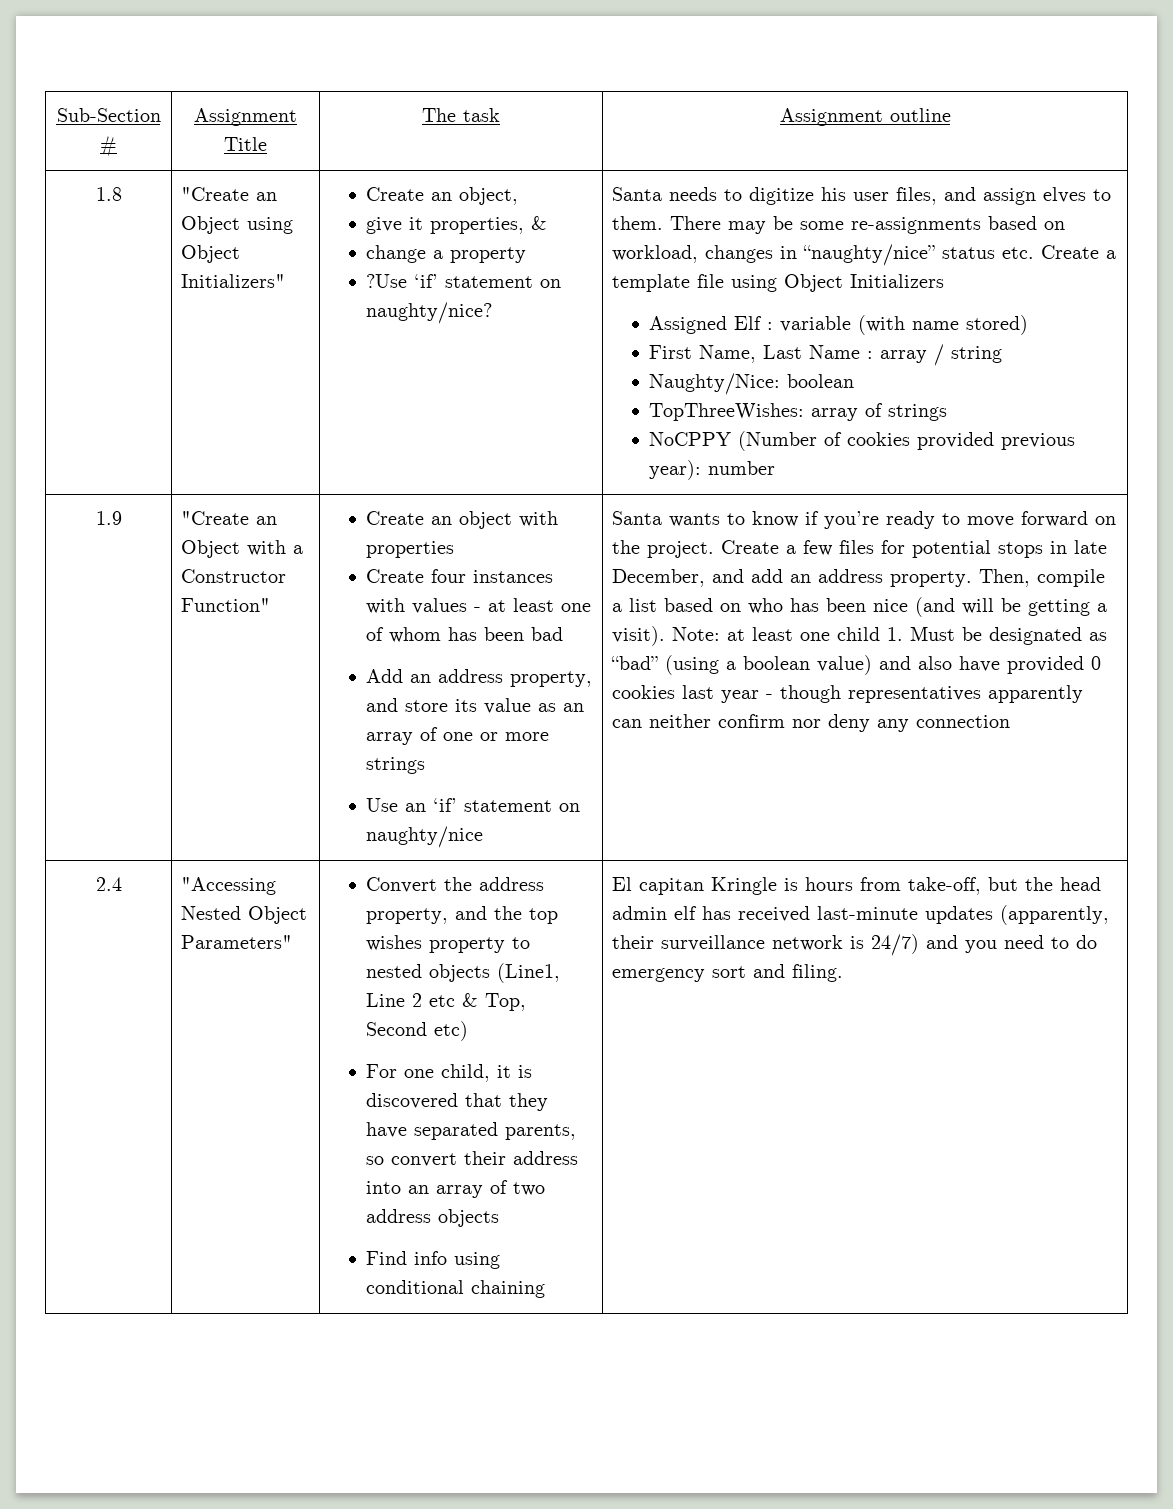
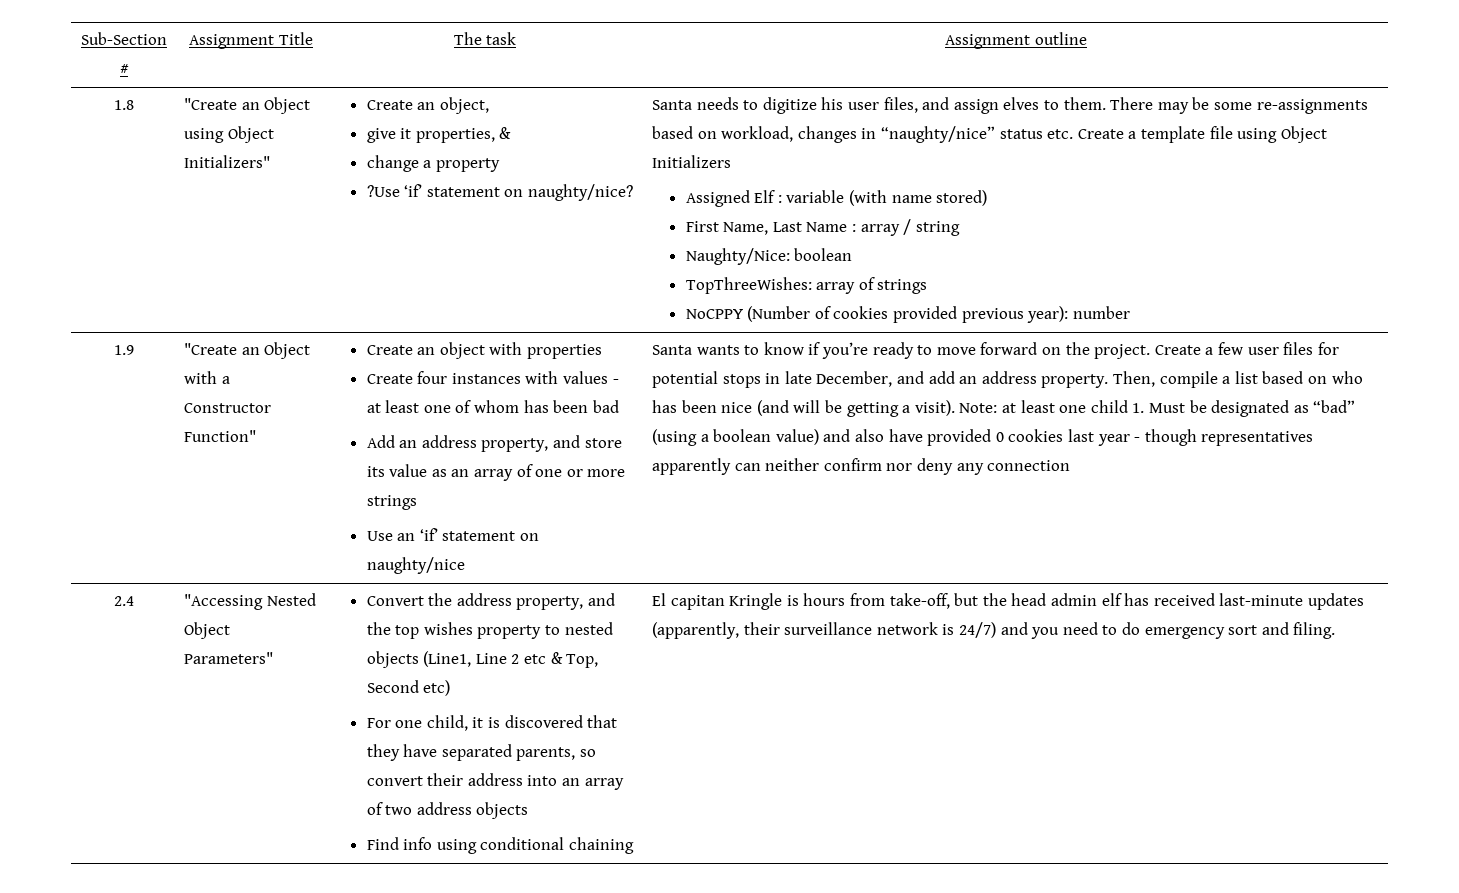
(834, 548) none -> [1247,347,1279,355] user

